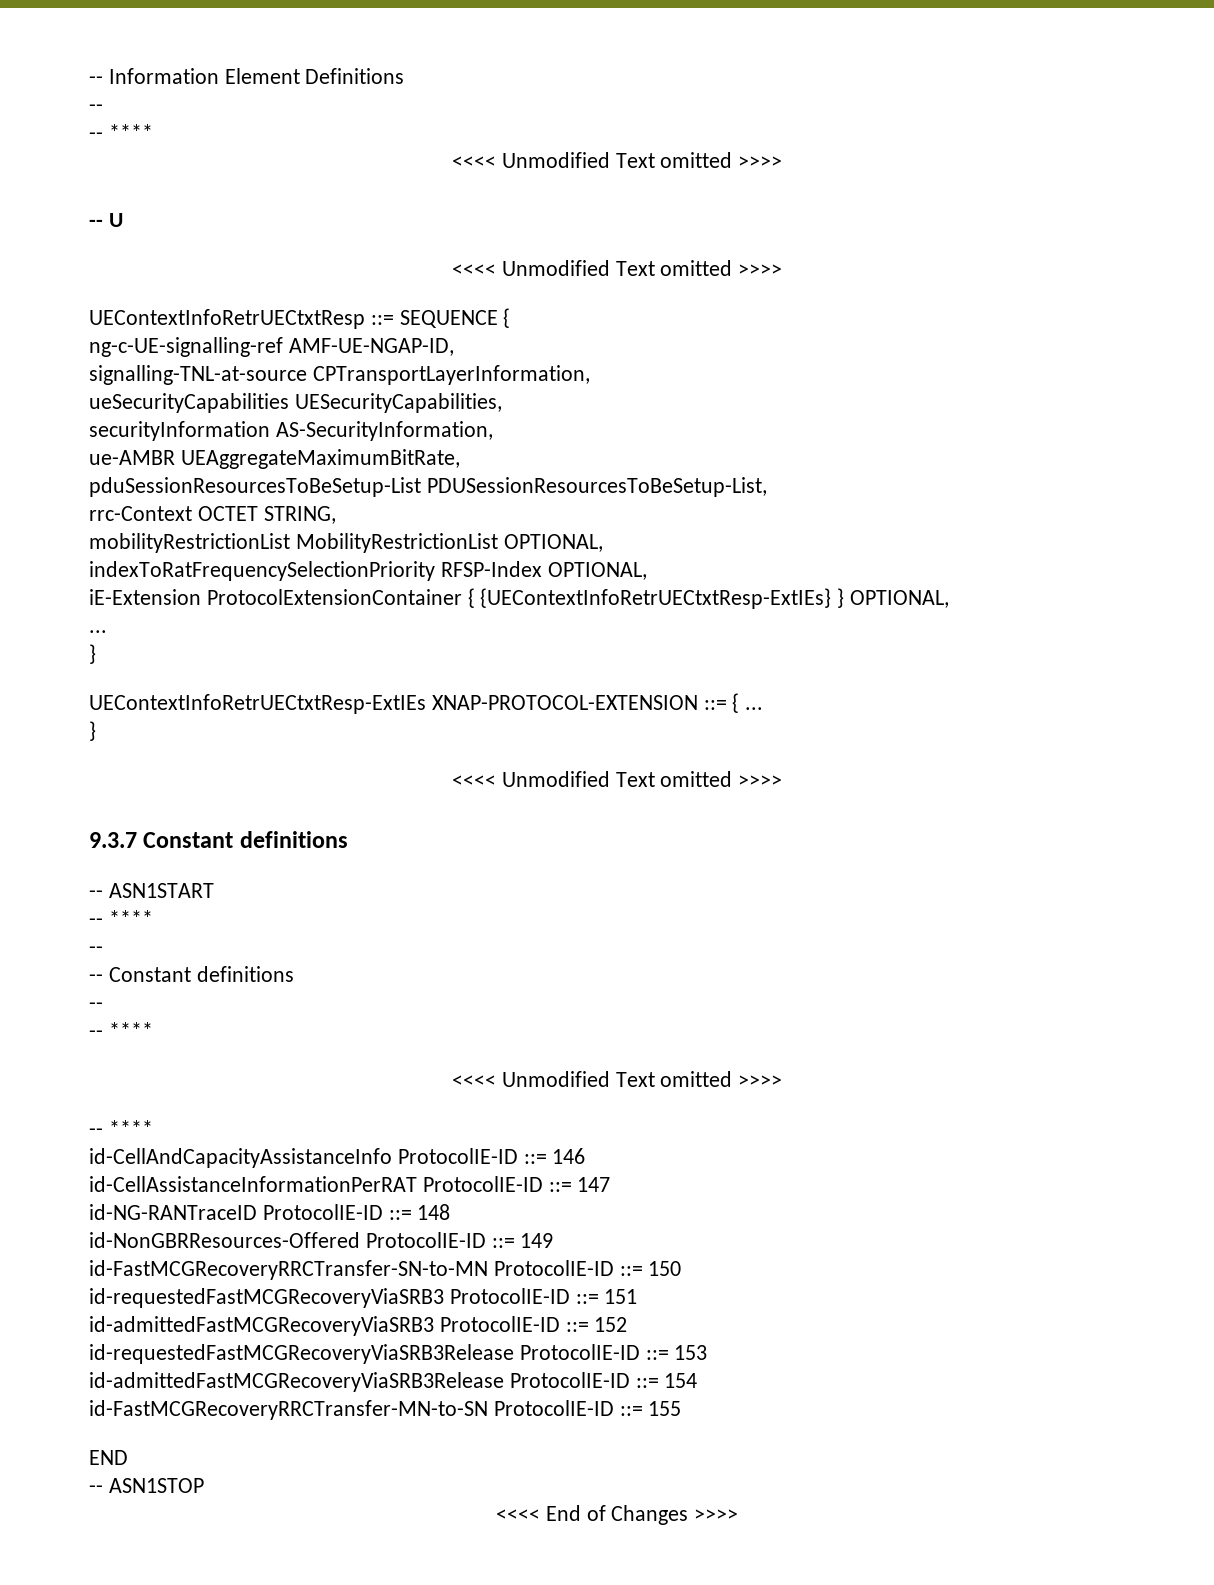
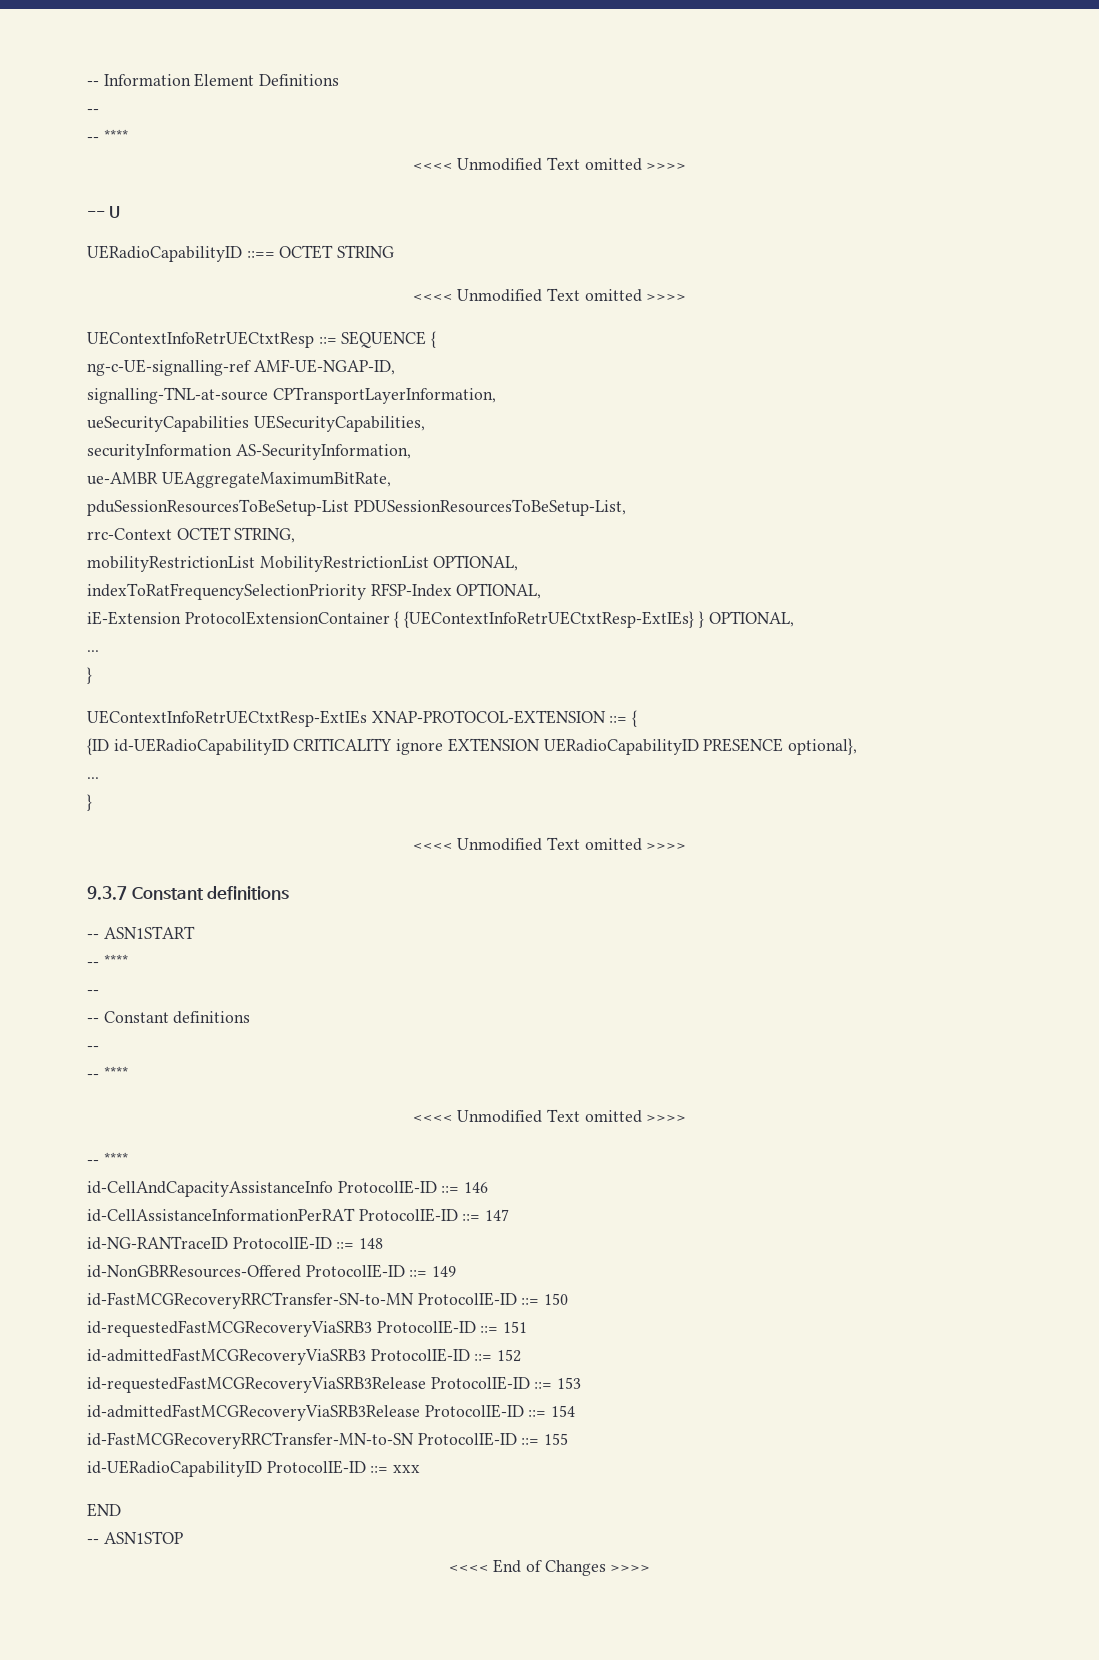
(123, 220) none -> [87,245,395,262] // UERadioCapabilityID ::== OCTET STRING
(740, 703) none -> [87,738,858,755] // {ID id-UERadioCapabilityID CRITICALITY ignore EXTENSION UERadioCapabilityID PRESENCE optional}, //
(682, 1408) none -> [87,1460,421,1477] // id-UERadioCapabilityID ProtocolIE-ID ::= xxx

